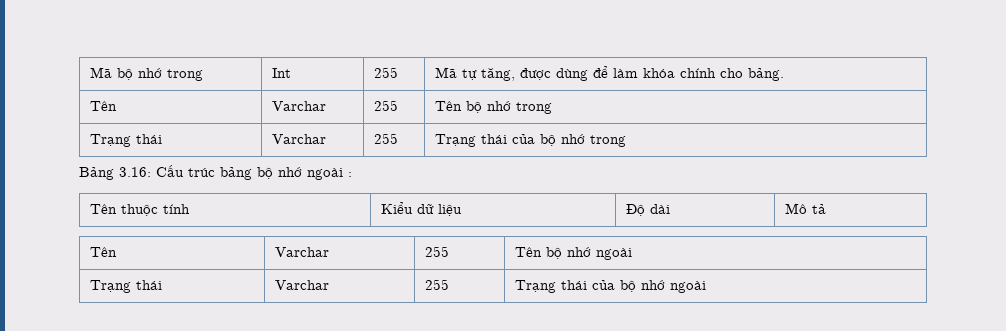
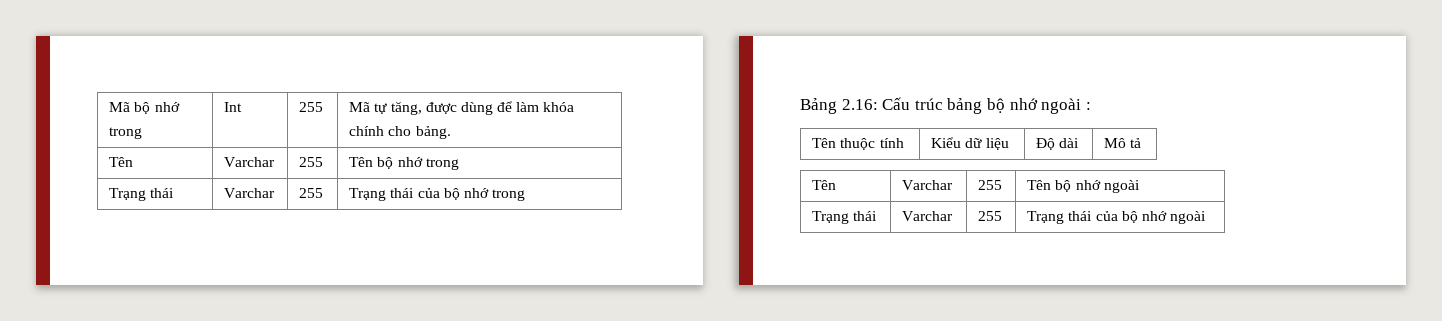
[119,167,151,177] 3.16: -> [841,99,878,110] 2.16:

